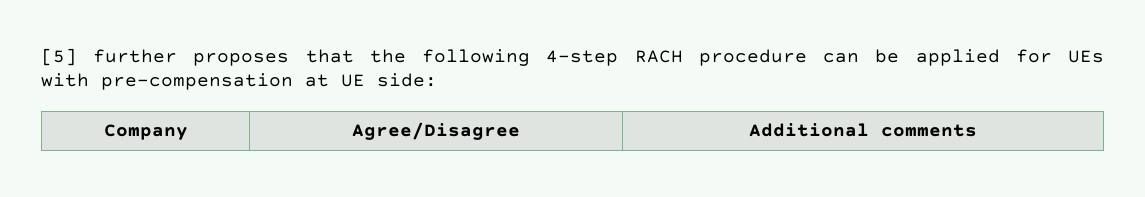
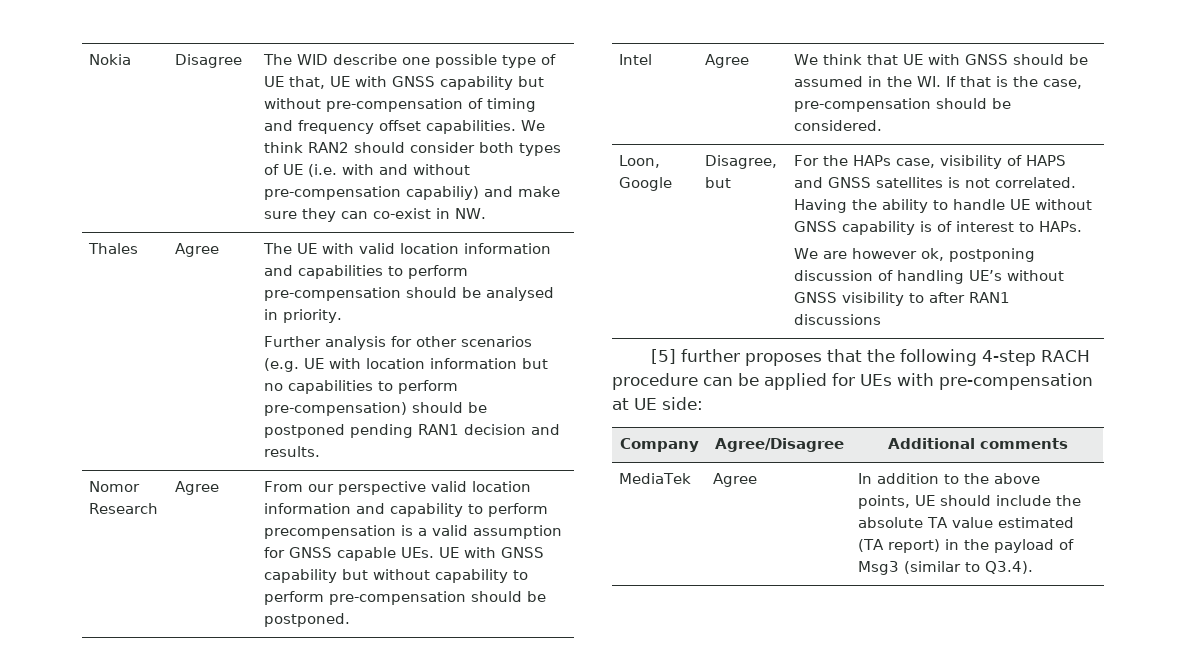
(41, 57) none -> [89,54,132,65] [175,54,243,68] [263,54,557,68] [264,76,545,90] [264,98,537,112] [264,120,546,134] [264,142,562,156] [264,164,471,177] [264,186,561,200] [264,208,487,222] [88,243,139,254] [175,243,220,257] [263,243,552,254] [264,265,469,279] [264,287,555,301] [264,309,343,323] [264,336,533,350] [264,358,549,372] [264,380,459,394] [264,402,488,416] [264,424,561,438] [264,446,321,457] [89,481,141,492] [89,503,159,514] [175,481,220,495] [264,481,532,495] [264,503,549,517] [264,525,563,539] [264,547,545,561] [264,569,529,583] [264,591,547,605] [264,613,351,627] [619,54,653,65] [705,54,750,68] [794,54,1089,65] [794,76,1083,89] [794,98,1012,112] [794,120,883,131] [619,155,661,168] [619,177,673,191] [705,155,778,169] [705,177,732,188] [794,155,1067,169] [794,177,1077,188] [794,199,1093,213] [794,221,1083,235] [794,248,1036,262] [794,270,1065,284] [794,292,1011,306] [794,314,882,325] Nokia | Disagree | The WID describe one possible type of UE that, UE with GNSS capability but without pre-compensation of timing and frequency offset capabilities. We think RAN2 should consider both types of UE (i.e. with and without pre-compensation capabiliy) and make sure they can co-exist in NW. // Thales | Agree | The UE with valid location information and capabilities to perform pre-compensation should be analysed in priority. // Further analysis for other scenarios (e.g. UE with location information but no capabilities to perform pre-compensation) should be postponed pending RAN1 decision and results. // Nomor Research | Agree | From our perspective valid location information and capability to perform precompensation is a valid assumption for GNSS capable UEs. UE with GNSS capability but without capability to perform pre-compensation should be postponed. // Intel | Agree | We think that UE with GNSS should be assumed in the WI. If that is the case, pre-compensation should be considered. // Loon, Google | Disagree, but | For the HAPs case, visibility of HAPS and GNSS satellites is not correlated. Having the ability to handle UE without GNSS capability is of interest to HAPs. // We are however ok, postponing discussion of handling UE’s without GNSS visibility to after RAN1 discussions //
(977, 130) none -> [619,473,692,484] [713,473,758,487] [858,473,1041,484] [858,495,1082,509] [858,517,1075,528] [858,539,1075,553] [858,561,1034,575] // MediaTek | Agree | In addition to the above points, UE should include the absolute TA value estimated (TA report) in the payload of Msg3 (similar to Q3.4).

